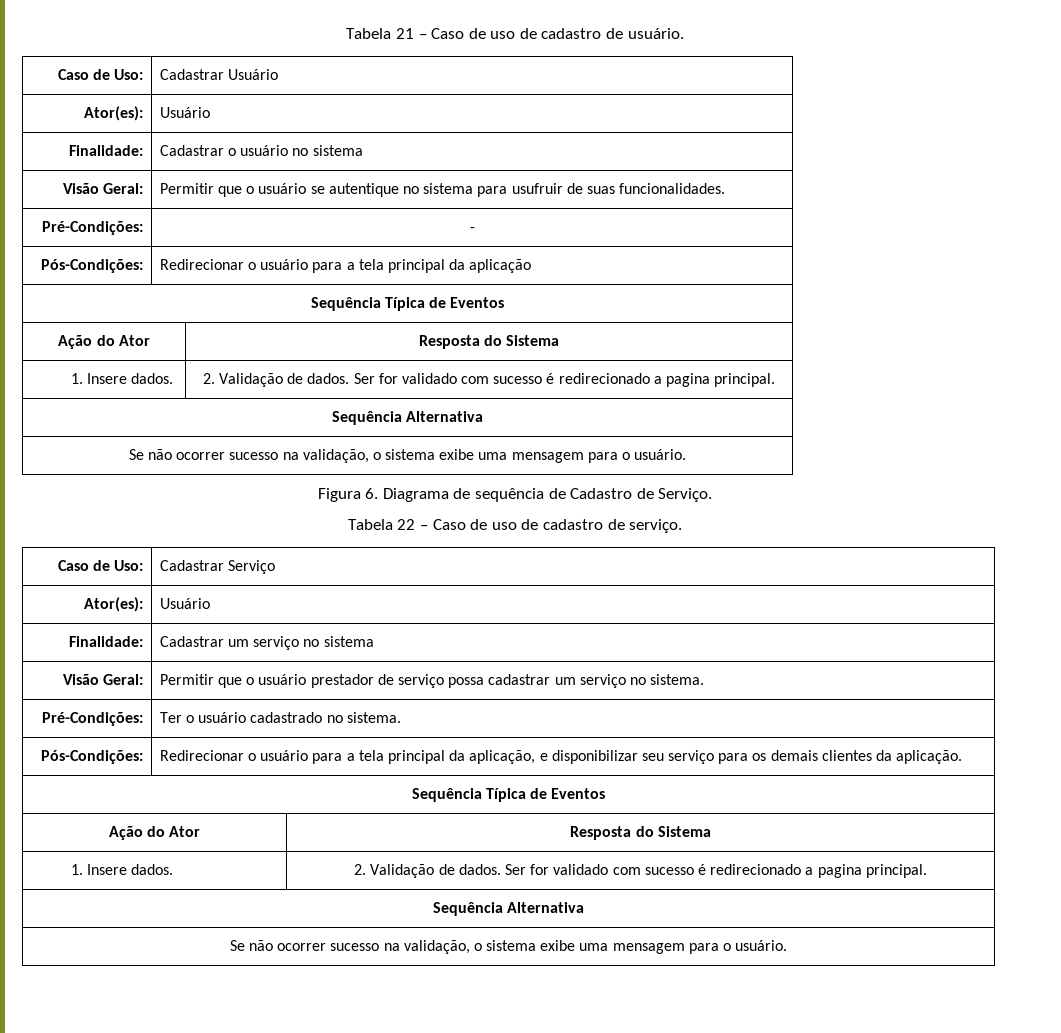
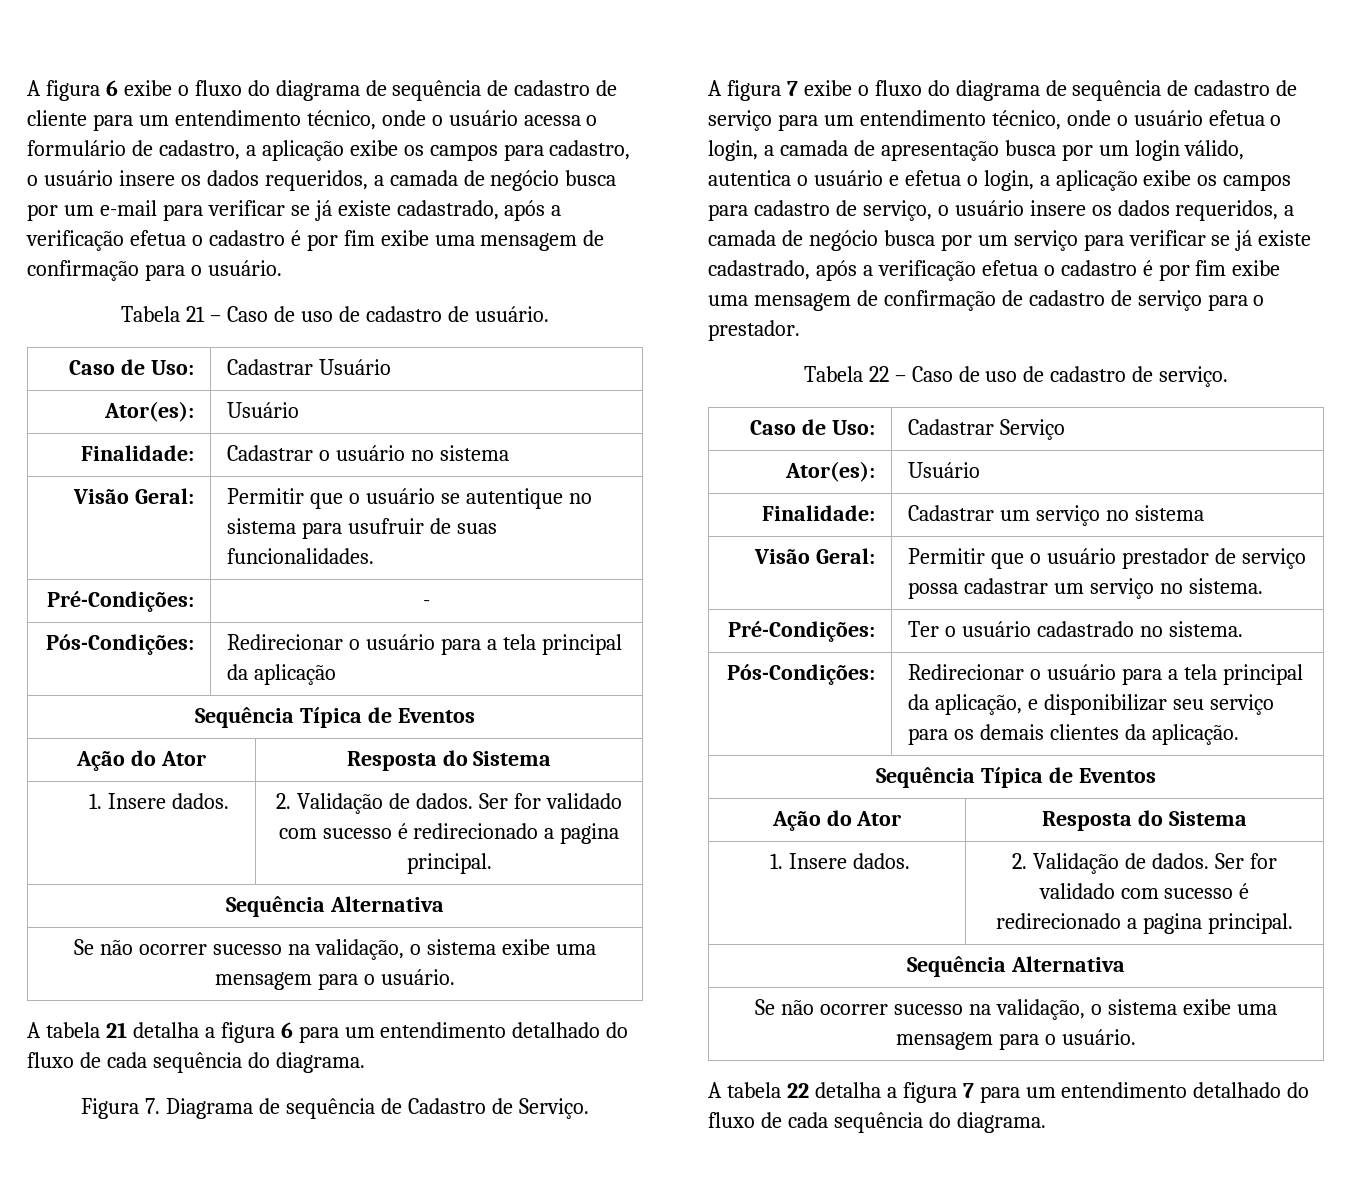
(346, 33) none -> [27,80,618,101] [27,110,598,131] [27,140,631,161] [27,170,617,191] [27,200,562,221] [26,230,605,251] [27,260,282,281] A figura 6 exibe o fluxo do diagrama de sequência de cadastro de cliente para um entendimento técnico, onde o usuário acessa o formulário de cadastro, a aplicação exibe os campos para cadastro, o usuário insere os dados requeridos, a camada de negócio busca por um e-mail para verificar se já existe cadastrado, após a verificação efetua o cadastro é por fim exibe uma mensagem de confirmação para o usuário. //
(687, 454) none -> [27,1022,629,1043] [27,1052,365,1073] // A tabela 21 detalha a figura 6 para um entendimento detalhado do fluxo de cada sequência do diagrama.
[365,488,379,499] 6. -> [145,1098,161,1114] 7.
(713, 495) none -> [708,80,1298,101] [708,110,1282,131] [708,140,1245,161] [708,170,1292,191] [708,200,1295,221] [708,230,1312,251] [708,260,1281,281] [708,290,1265,311] [708,320,800,341] // A figura 7 exibe o fluxo do diagrama de sequência de cadastro de serviço para um entendimento técnico, onde o usuário efetua o login, a camada de apresentação busca por um login válido, autentica o usuário e efetua o login, a aplicação exibe os campos para cadastro de serviço, o usuário insere os dados requeridos, a camada de negócio busca por um serviço para verificar se já existe cadastrado, após a verificação efetua o cadastro é por fim exibe uma mensagem de confirmação de cadastro de serviço para o prestador.
(788, 945) none -> [708,1082,1310,1103] [708,1112,1046,1133] // A tabela 22 detalha a figura 7 para um entendimento detalhado do fluxo de cada sequência do diagrama.

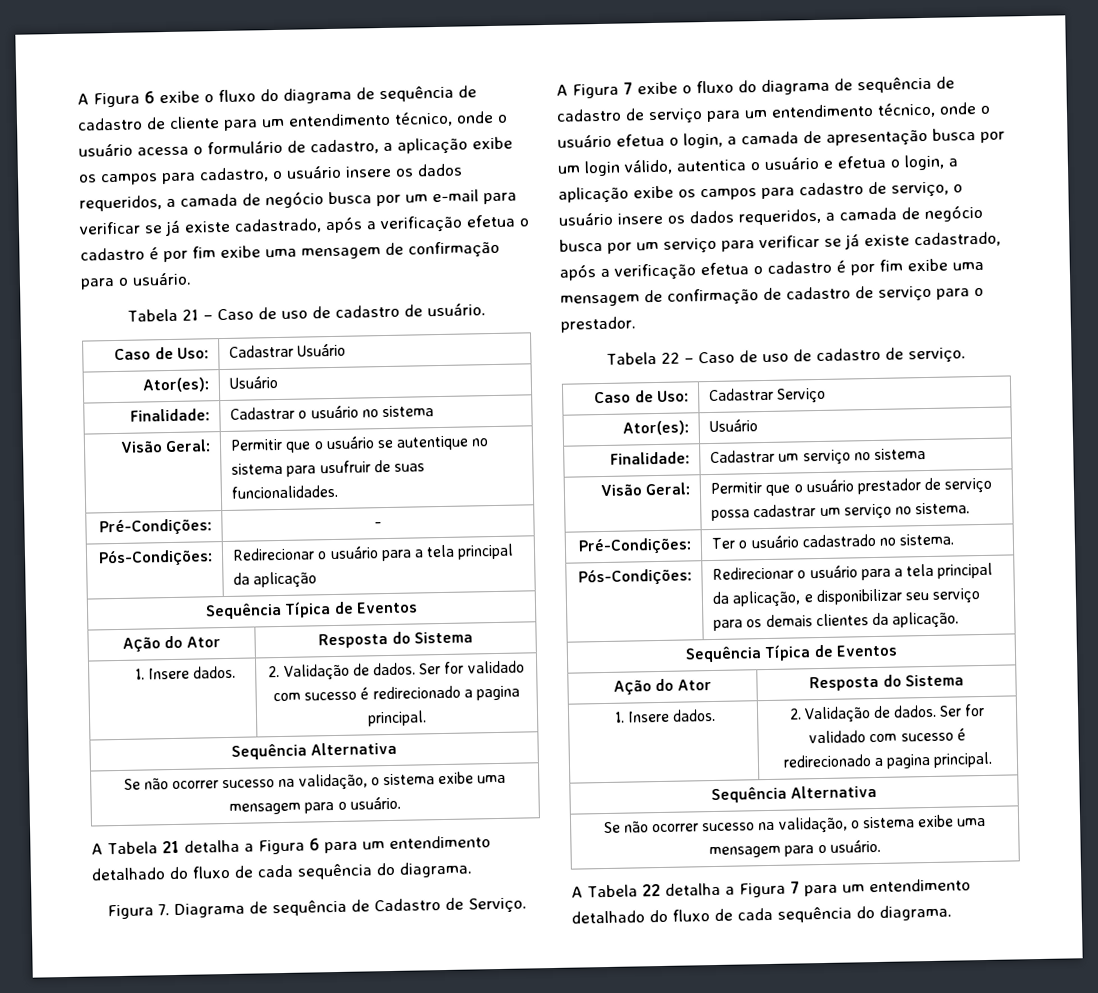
[27,80,100,101] A figura -> [77,92,140,108] A Figura
[45,1022,100,1038] tabela -> [107,841,158,855] Tabela
[220,1022,275,1043] figura -> [257,839,305,855] Figura
[726,80,781,101] figura -> [572,83,619,99] Figura
[726,1082,781,1098] tabela -> [587,884,638,898] Tabela
[902,1082,957,1103] figura -> [738,882,786,898] Figura

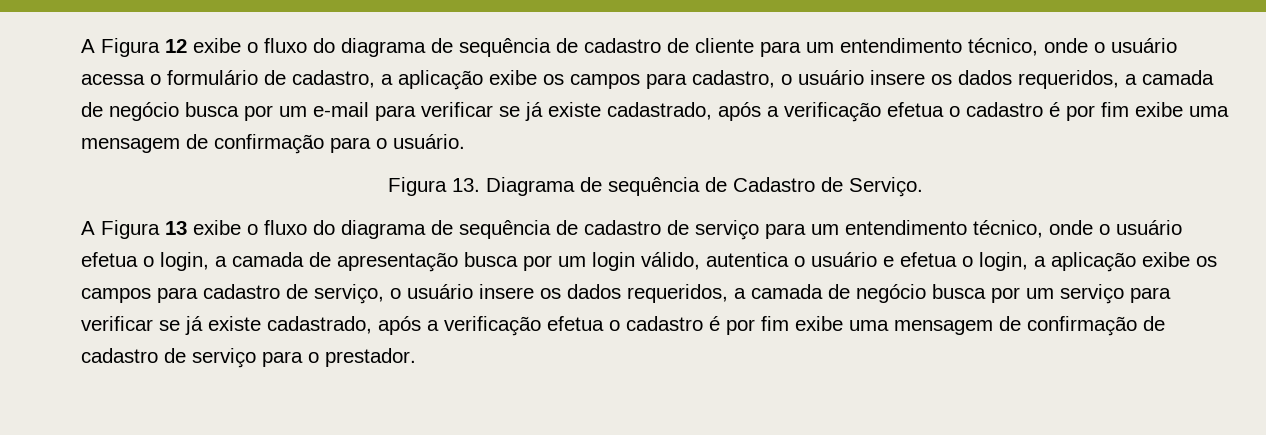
[77,91,155,108] A Figura 6 -> [81,38,187,57] A Figura 12
[126,303,486,322] [114,346,209,361] [229,343,347,358] [141,377,209,393] [229,375,279,389] [129,408,210,422] [230,405,434,420] [119,439,211,453] [230,435,490,453] [231,459,425,477] [231,484,339,499] [98,518,212,536] [374,522,382,528] [97,549,213,567] [232,543,515,562] [233,571,318,589] [205,601,418,620] [121,635,222,652] [318,631,473,649] [134,665,236,680] [268,660,525,681] [273,685,520,702] [367,710,427,727] [230,741,398,760] [123,771,507,791] [229,796,401,815] [91,835,491,855] [91,861,473,881] [107,904,170,920] Tabela 21 – Caso de uso de cadastro de usuário. // Caso de Uso: | Cadastrar Usuário // Ator(es): | Usuário // Finalidade: | Cadastrar o usuário no sistema // Visão Geral: | Permitir que o usuário se autentique no sistema para usufruir de suas funcionalidades. // Pré-Condições: | - // Pós-Condições: | Redirecionar o usuário para a tela principal da aplicação // Sequência Típica de Eventos // Ação do Ator | Resposta do Sistema // 1. Insere dados. | 2. Validação de dados. Ser for validado com sucesso é redirecionado a pagina principal. // Sequência Alternativa // Se não ocorrer sucesso na validação, o sistema exibe uma mensagem para o usuário. // A Tabela 21 detalha a Figura 6 para um entendimento detalhado do fluxo de cada sequência do diagrama. // Figura 7. -> [388,177,480,196] Figura 13.
[623,82,633,95] 7 -> [165,221,187,235] 13
[606,347,966,365] [594,390,689,404] [709,387,827,404] [621,420,689,436] [709,419,759,433] [609,451,690,465] [710,448,926,466] [599,482,690,497] [710,477,994,496] [711,502,971,521] [577,537,692,555] [711,533,955,549] [577,568,692,586] [712,562,994,581] [712,588,982,608] [713,611,960,631] [685,644,898,663] [612,678,713,695] [809,674,964,692] [613,708,716,723] [788,703,986,724] [809,728,966,744] [782,751,994,769] [710,784,878,804] [603,814,987,834] [709,839,881,859] [571,878,971,898] [571,904,952,924] // Tabela 22 – Caso de uso de cadastro de serviço. // Caso de Uso: | Cadastrar Serviço // Ator(es): | Usuário // Finalidade: | Cadastrar um serviço no sistema // Visão Geral: | Permitir que o usuário prestador de serviço possa cadastrar um serviço no sistema. // Pré-Condições: | Ter o usuário cadastrado no sistema. // Pós-Condições: | Redirecionar o usuário para a tela principal da aplicação, e disponibilizar seu serviço para os demais clientes da aplicação. // Sequência Típica de Eventos // Ação do Ator | Resposta do Sistema // 1. Insere dados. | 2. Validação de dados. Ser for validado com sucesso é redirecionado a pagina principal. // Sequência Alternativa // Se não ocorrer sucesso na validação, o sistema exibe uma mensagem para o usuário. // A Tabela 22 detalha a Figura 7 para um entendimento detalhado do fluxo de cada sequência do diagrama. -> (416, 357) none

